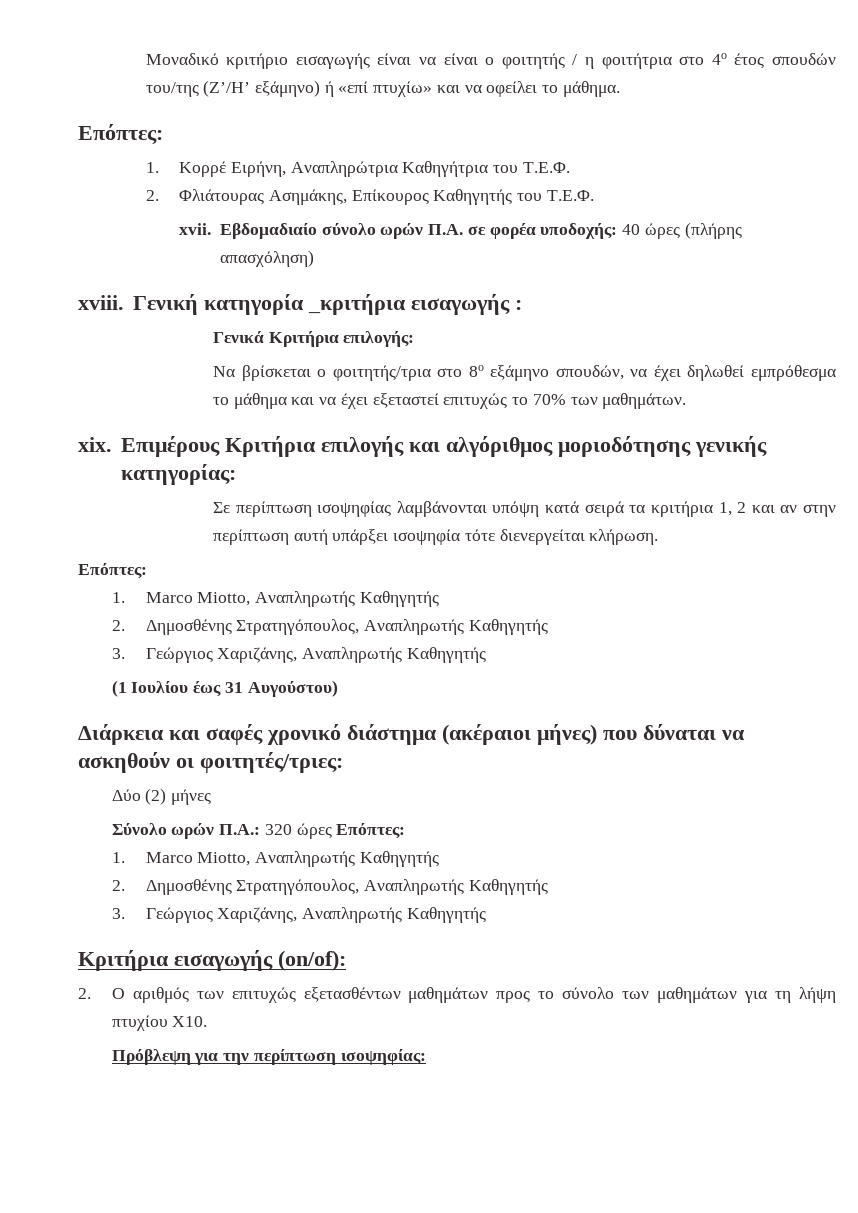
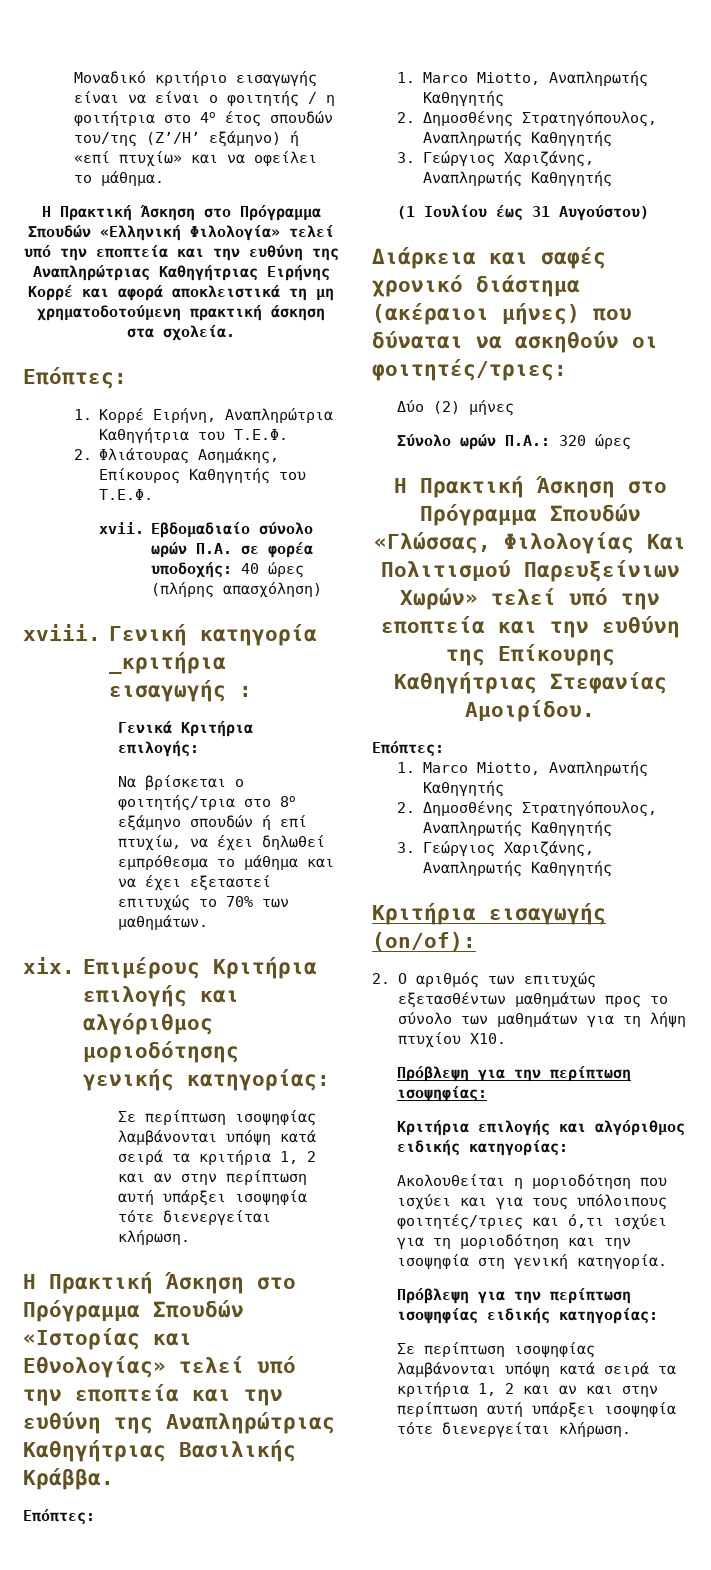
(620, 89) none -> [41,205,321,221] [28,225,334,241] [23,245,339,261] [32,265,330,281] [28,285,334,301] [37,305,325,321] [127,325,235,341] // Η Πρακτική Άσκηση στο Πρόγραμμα Σπουδών «Ελληνική Φιλολογία» τελεί υπό την εποπτεία και την ευθύνη της Αναπληρώτριας Καθηγήτριας Ειρήνης Κορρέ και αφορά αποκλειστικά τη μη χρηματοδοτούμενη πρακτική άσκηση στα σχολεία.
[555,365,624,380] σπουδών, -> [189,815,307,830] [117,835,181,851] σπουδών ή επί πτυχίω,
(659, 537) none -> [23,1272,296,1294] [23,1300,244,1322] [23,1328,192,1350] [23,1356,296,1378] [23,1384,283,1406] [23,1412,335,1434] [23,1440,296,1462] [23,1468,114,1490] // Η Πρακτική Άσκηση στο Πρόγραμμα Σπουδών «Ιστορίας και Εθνολογίας» τελεί υπό την εποπτεία και την ευθύνη της Αναπληρώτριας Καθηγήτριας Βασιλικής Κράββα.
(332, 831) none -> [393,476,667,498] [419,504,641,526] [374,532,686,554] [380,560,680,582] [400,588,660,610] [380,616,680,638] [445,644,615,666] [393,672,667,694] [465,700,595,722] // Η Πρακτική Άσκηση στο Πρόγραμμα Σπουδών «Γλώσσας, Φιλολογίας Και Πολιτισμού Παρευξείνιων Χωρών» τελεί υπό την εποπτεία και την ευθύνη της Επίκουρης Καθηγήτριας Στεφανίας Αμοιρίδου. //
(426, 1057) none -> [397,1120,686,1136] [397,1140,569,1156] [397,1174,668,1189] [397,1194,668,1210] [397,1214,668,1230] [397,1234,632,1250] [397,1254,668,1270] [397,1288,632,1304] [397,1308,659,1324] [397,1342,596,1358] [397,1362,677,1378] [397,1382,659,1397] [397,1402,677,1418] [397,1422,632,1438] // Κριτήρια επιλογής και αλγόριθμος ειδικής κατηγορίας: // Ακολουθείται η μοριοδότηση που ισχύει και για τους υπόλοιπους φοιτητές/τριες και ό,τι ισχύει για τη μοριοδότηση και την ισοψηφία στη γενική κατηγορία. // Πρόβλεψη για την περίπτωση ισοψηφίας ειδικής κατηγορίας: // Σε περίπτωση ισοψηφίας λαμβάνονται υπόψη κατά σειρά τα κριτήρια 1, 2 και αν και στην περίπτωση αυτή υπάρξει ισοψηφία τότε διενεργείται κλήρωση.

